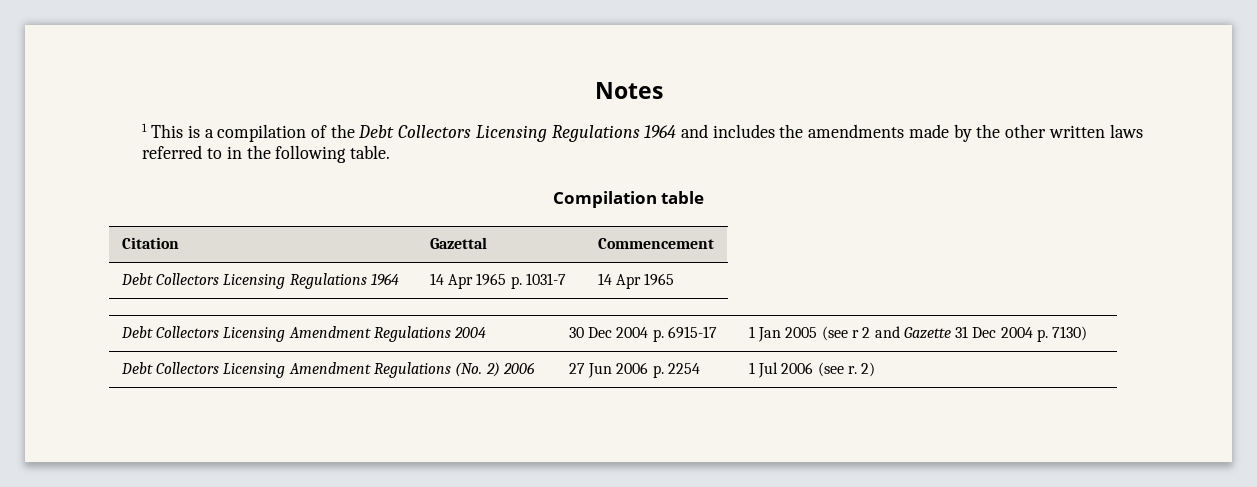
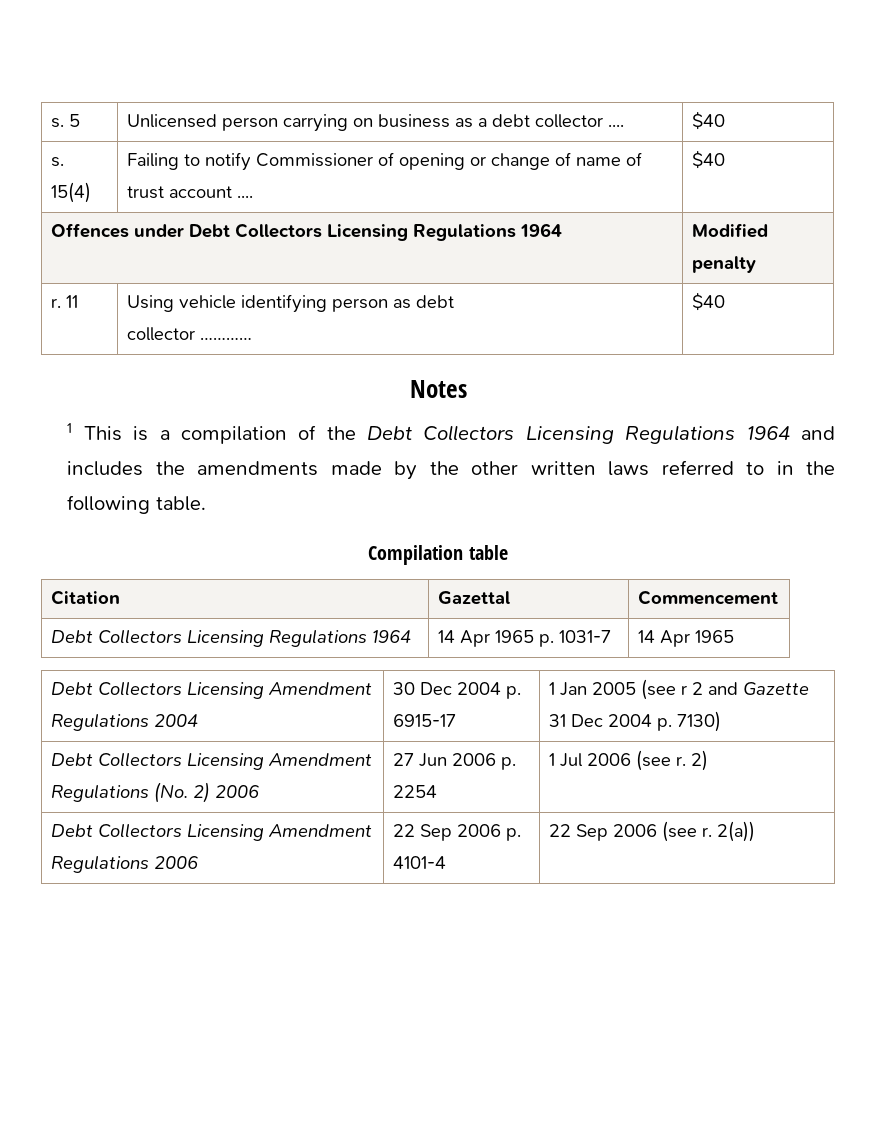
(594, 90) none -> [51,114,81,128] [127,114,625,132] [692,111,726,130] [51,157,65,167] [51,182,92,203] [127,152,643,171] [127,186,254,199] [692,150,726,169] [51,223,563,241] [692,223,769,238] [692,256,757,273] [51,295,79,308] [127,294,455,313] [127,327,253,341] [692,292,726,311] s. 5 | Unlicensed person carrying on business as a debt collector .... | $40 // s. 15(4) | Failing to notify Commissioner of opening or change of name of trust account .... | $40 // Offences under Debt Collectors Licensing Regulations 1964 | Modified penalty // r. 11 | Using vehicle identifying person as debt // collector ………… | $40 //
(876, 369) none -> [51,823,373,841] [51,855,200,873] [393,824,522,841] [393,856,447,869] [549,821,756,842] // Debt Collectors Licensing Amendment Regulations 2006 | 22 Sep 2006 p. 4101-4 | 22 Sep 2006 (see r. 2(a))

